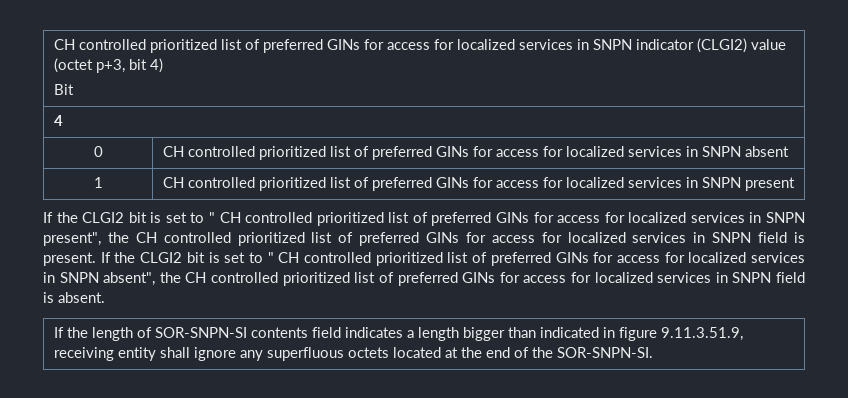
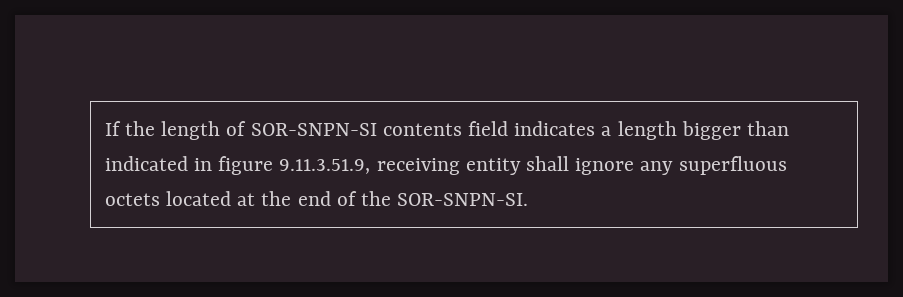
[53,38,786,53] [53,58,163,73] [53,84,74,95] [53,115,63,126] [93,146,103,157] [162,146,789,160] [93,177,103,188] [162,177,795,191] [43,212,805,226] [43,232,805,246] [43,252,806,266] [43,272,805,286] [43,292,105,303] CH controlled prioritized list of preferred GINs for access for localized services in SNPN indicator (CLGI2) value (octet p+3, bit 4) // Bit // 4 // 0 | CH controlled prioritized list of preferred GINs for access for localized services in SNPN absent // 1 | CH controlled prioritized list of preferred GINs for access for localized services in SNPN present // If the CLGI2 bit is set to " CH controlled prioritized list of preferred GINs for access for localized services in SNPN present", the CH controlled prioritized list of preferred GINs for access for localized services in SNPN field is present. If the CLGI2 bit is set to " CH controlled prioritized list of preferred GINs for access for localized services in SNPN absent", the CH controlled prioritized list of preferred GINs for access for localized services in SNPN field is absent. // -> (104, 128) none

